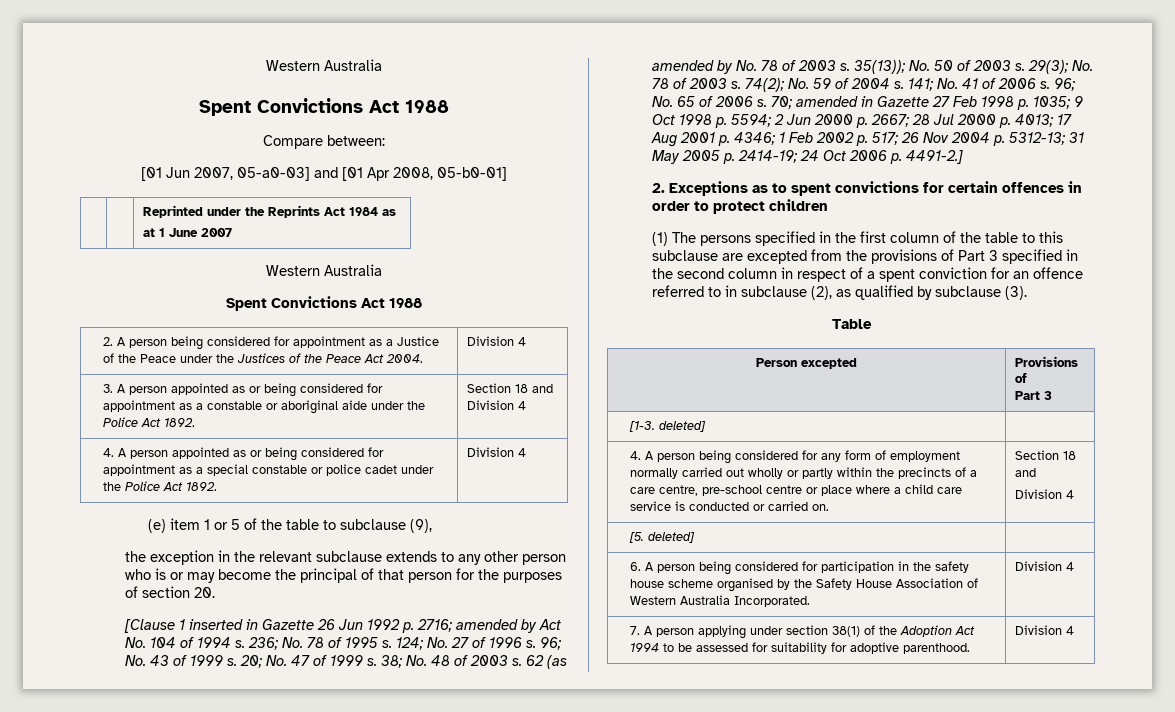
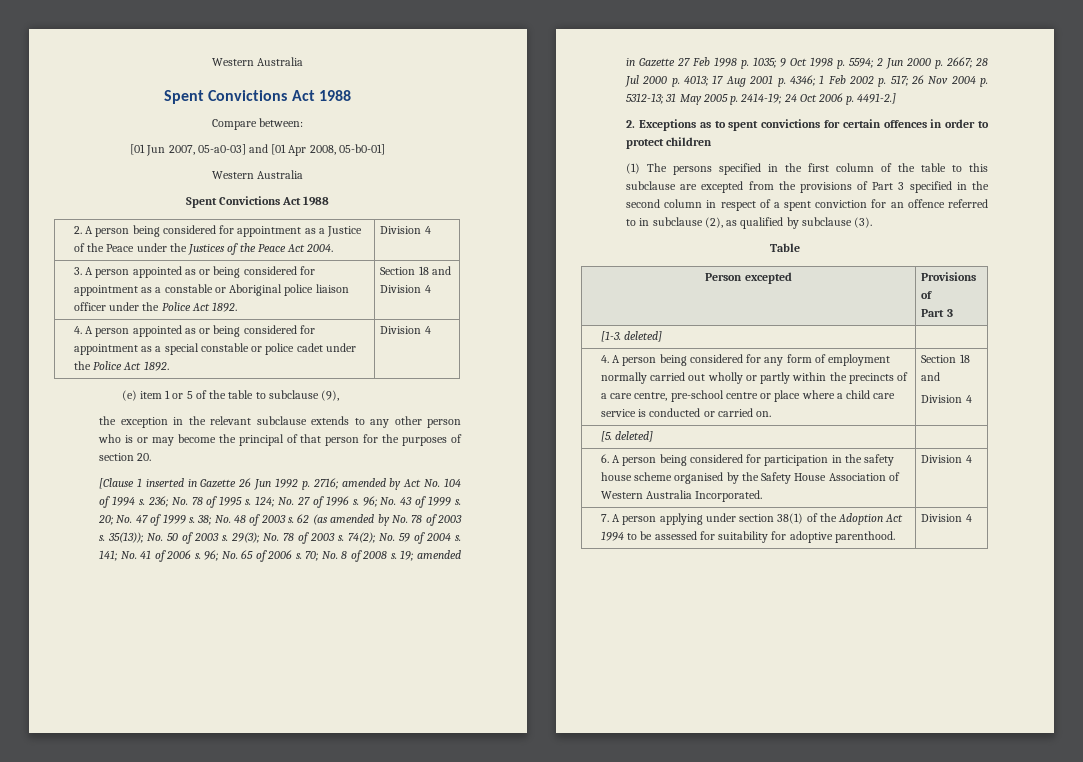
[142,205,396,218] [142,228,232,237] // | | Reprinted under the Reprints Act 1984 as // at 1 June 2007 -> (385, 149) none
[281,400,368,414] aboriginal aide -> [229,284,349,296] [73,302,106,311] Aboriginal police liaison officer
(794, 102) none -> [321,550,414,562] No. 8 of 2008 s. 19;

